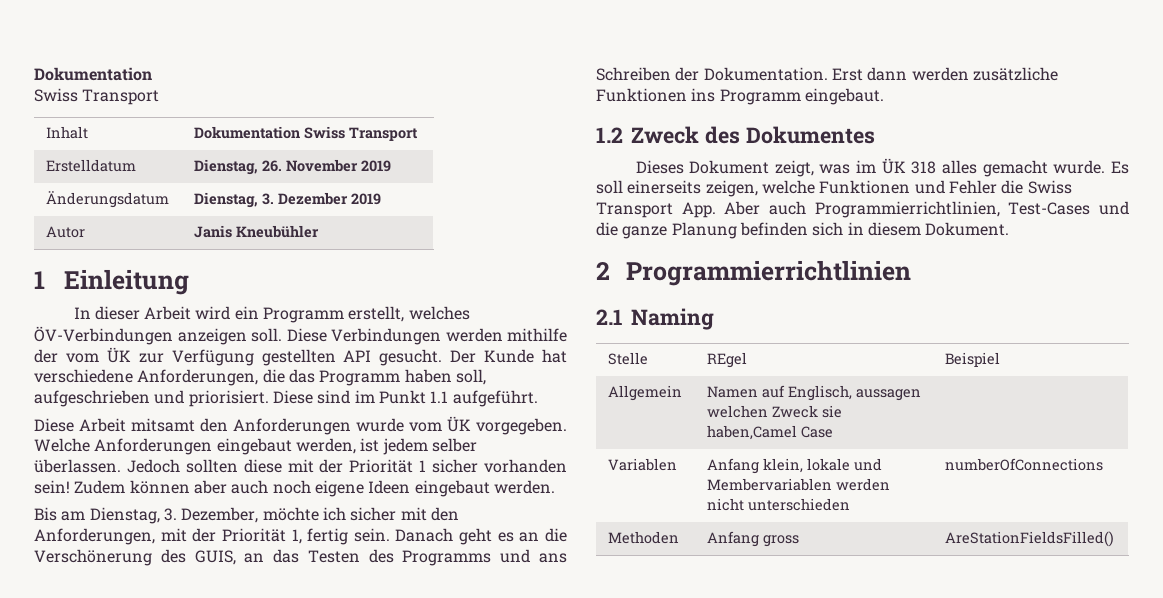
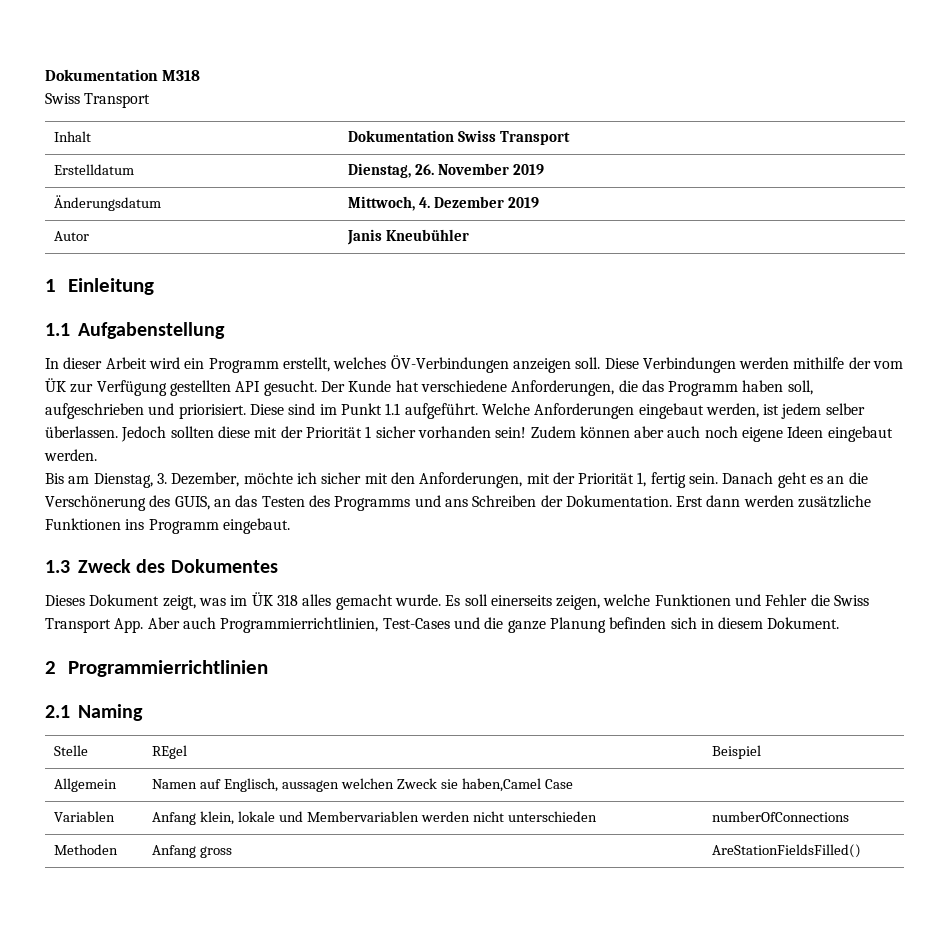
[34,67,152,81] Dokumentation -> [45,69,201,81] Dokumentation M318
[194,192,275,208] Dienstag, 3. -> [348,196,431,211] Mittwoch, 4.
(190, 282) none -> [45,322,225,339] // 1.1 Aufgabenstellung
[34,416,567,435] // Diese Arbeit mitsamt den Anforderungen wurde vom ÜK vorgegeben. -> (478, 411) none
[596,127,623,143] 1.2 -> [45,560,70,573] 1.3

